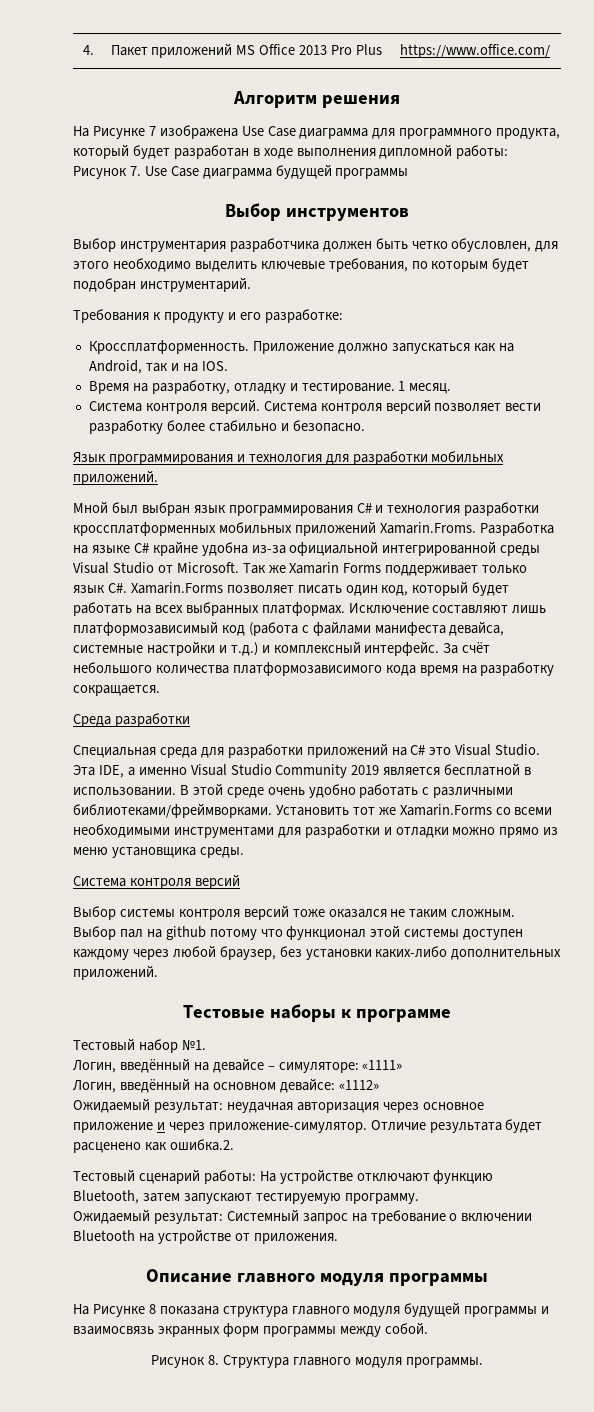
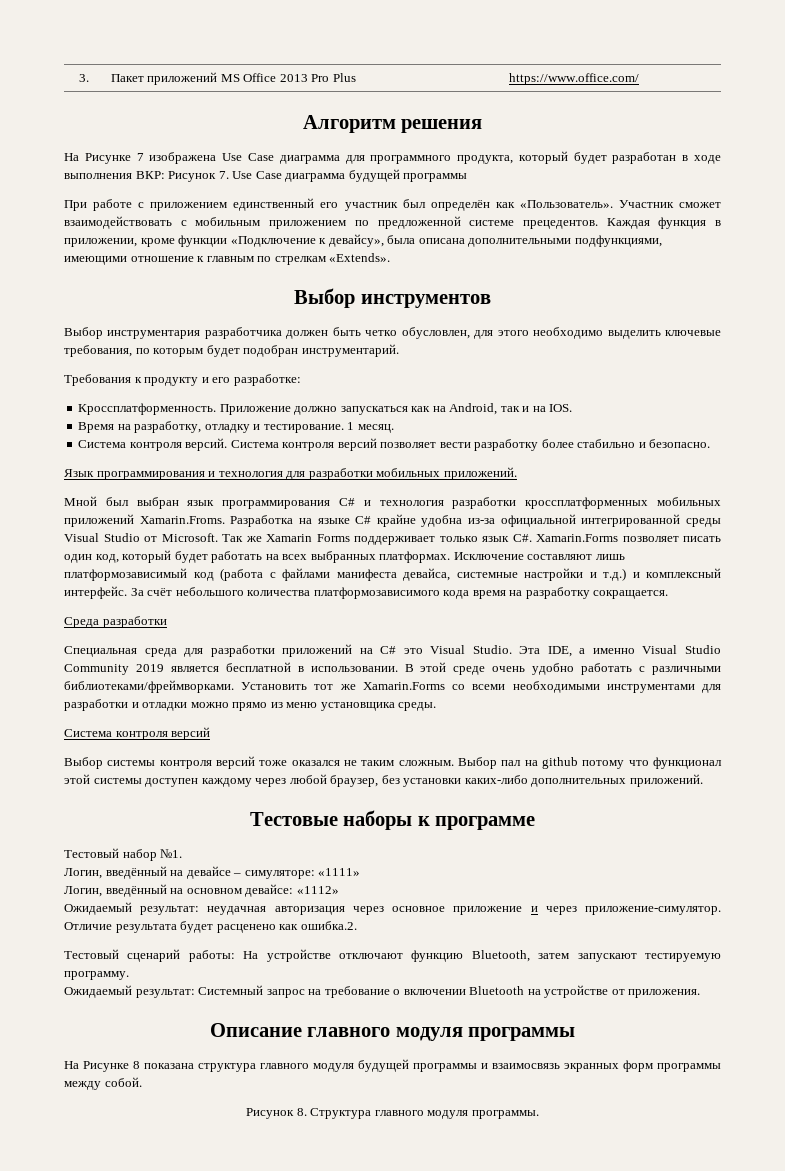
[82,45,94,55] 4. -> [79,74,89,82] 3.
[379,144,509,159] дипломной работы: -> [135,171,165,179] ВКР:
(409, 173) none -> [64,198,721,211] [64,216,722,229] [64,234,662,247] [64,253,391,265] // При работе с приложением единственный его участник был определён как «Пользователь». Участник сможет взаимодействовать с мобильным приложением по предложенной системе прецедентов. Каждая функция в приложении, кроме функции «Подключение к девайсу», была описана дополнительными подфункциями, имеющими отношение к главным по стрелкам «Extends».

